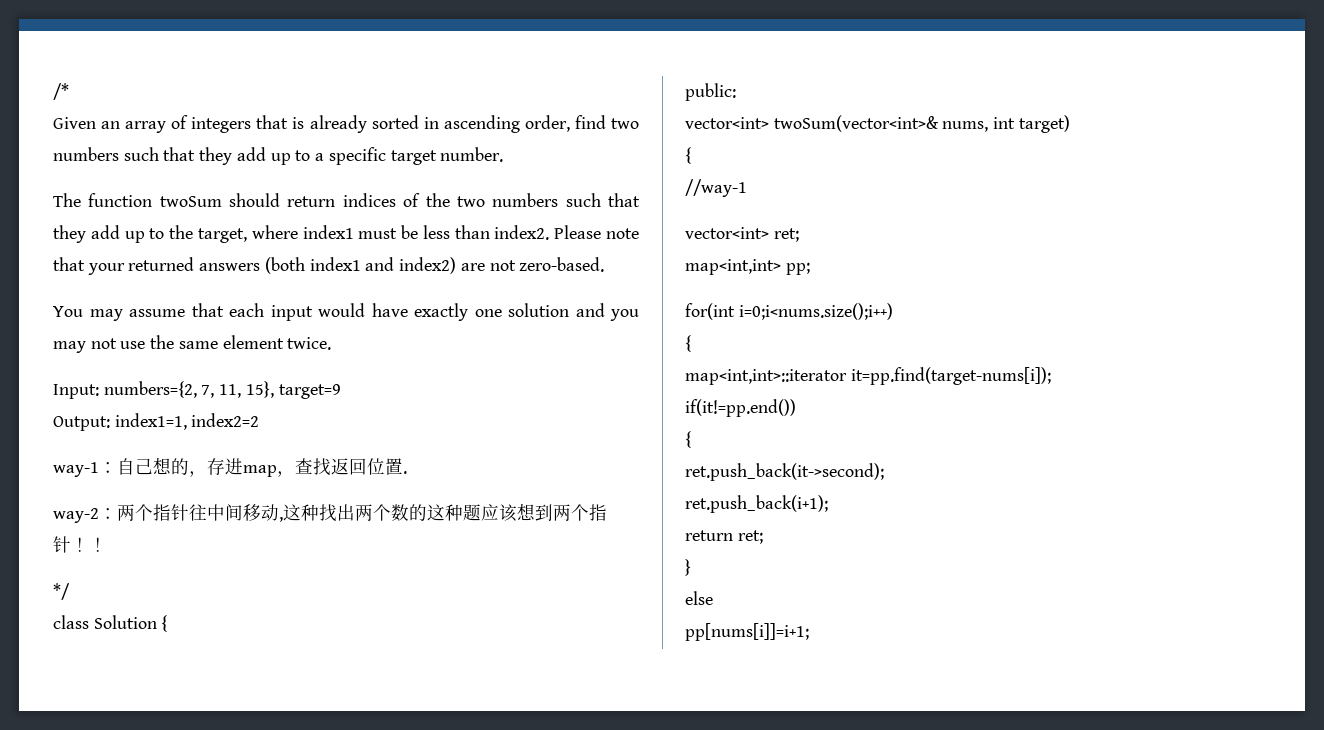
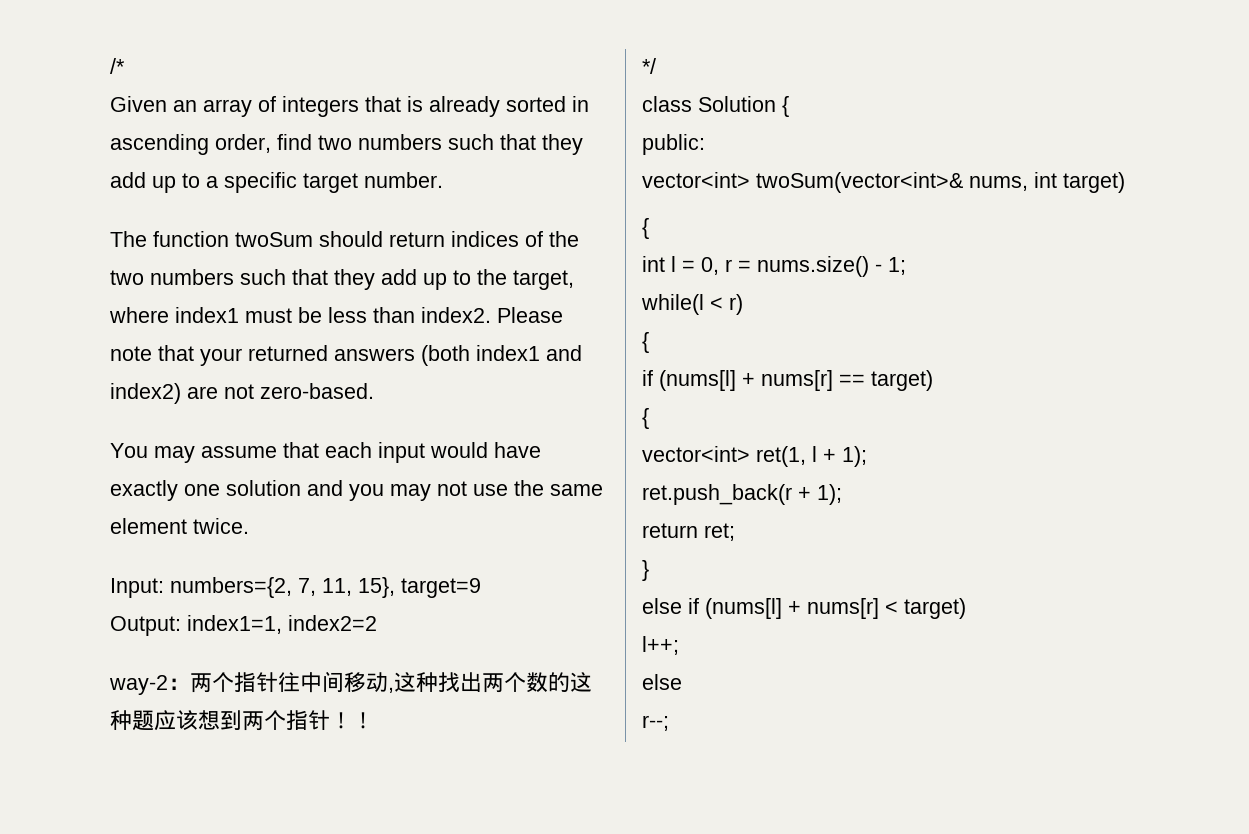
[53,457,407,477] // way-1：自己想的，存进map，查找返回位置. -> (377, 623) none
[685,179,747,197] [685,227,799,242] [685,259,810,275] [685,303,893,320] [685,335,691,352] [685,367,1051,385] [685,399,796,417] [685,431,691,448] [685,463,884,481] [685,495,828,513] [685,530,763,544] [685,559,691,576] [685,591,713,605] [685,623,809,641] //way-1 // vector<int> ret; // map<int,int> pp; // for(int i=0;i<nums.size();i++) // { // map<int,int>::iterator it=pp.find(target-nums[i]); // if(it!=pp.end()) // { // ret.push_back(it->second); // ret.push_back(i+1); // return ret; // } // else // pp[nums[i]]=i+1; -> [642,256,906,277] [641,294,743,315] [642,332,649,353] [642,370,933,391] [642,408,649,429] [642,446,867,467] [642,484,842,505] [642,523,735,541] [642,560,649,581] [642,598,966,619] [642,636,679,655] [642,674,682,690] [642,715,669,731] int l = 0, r = nums.size() - 1; // while(l < r) // { // if (nums[l] + nums[r] == target) // { // vector<int> ret(1, l + 1); // ret.push_back(r + 1); // return ret; // } // else if (nums[l] + nums[r] < target) // l++; // else // r--;

